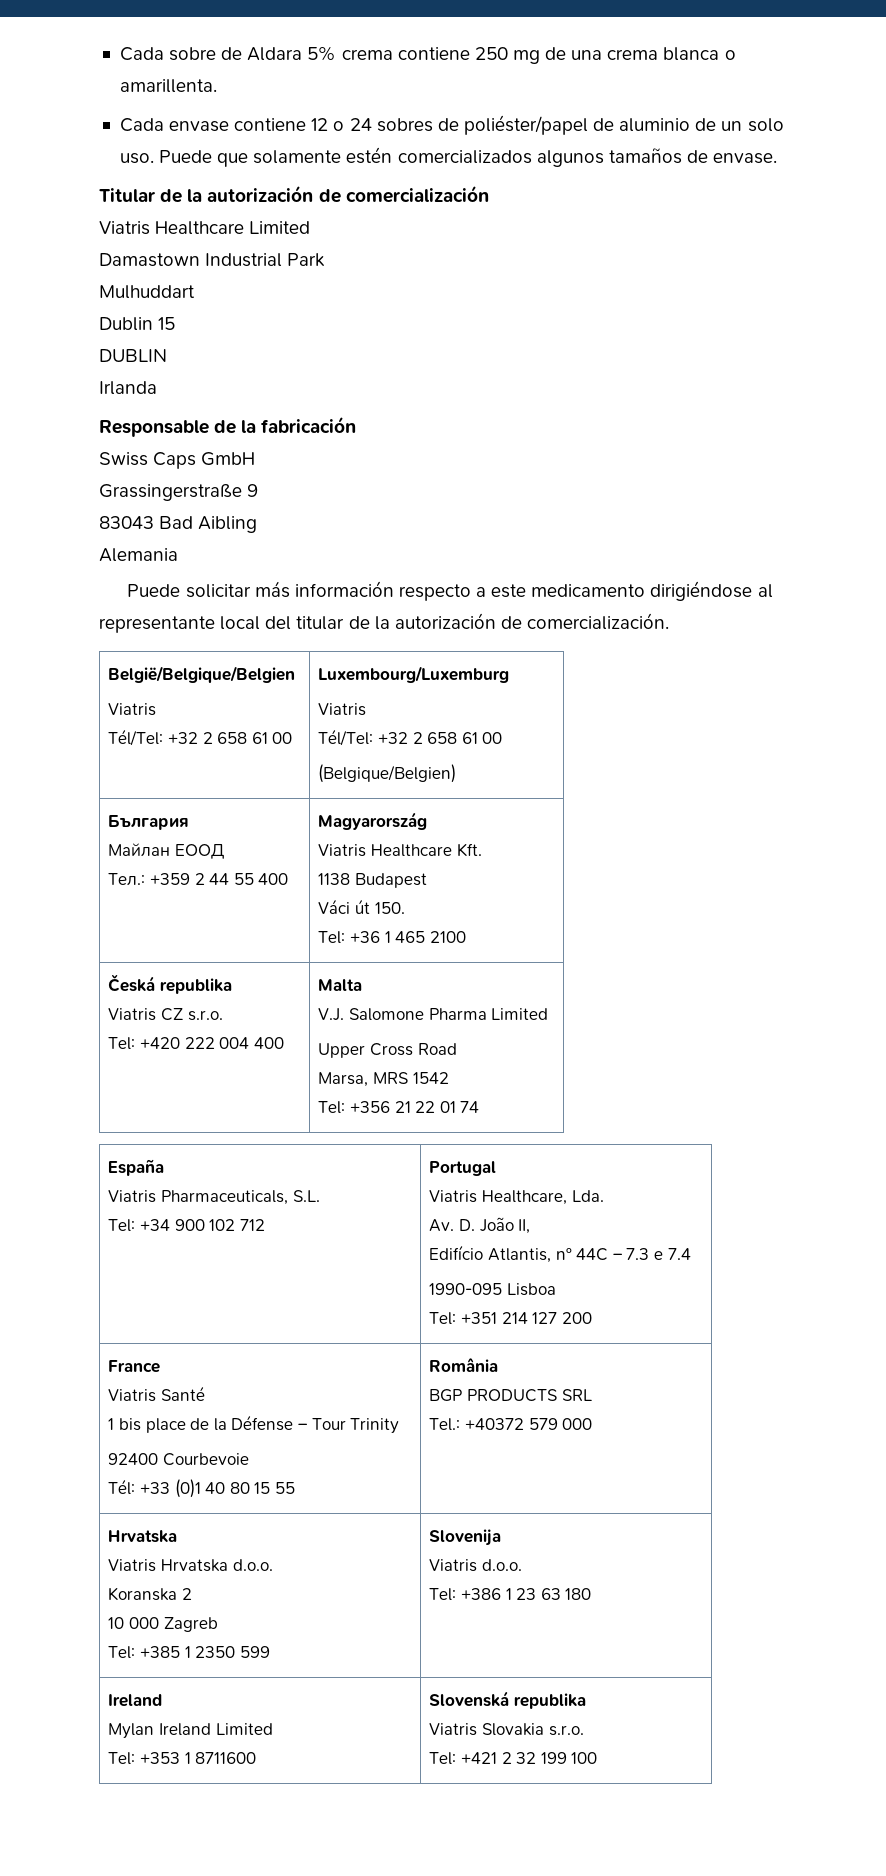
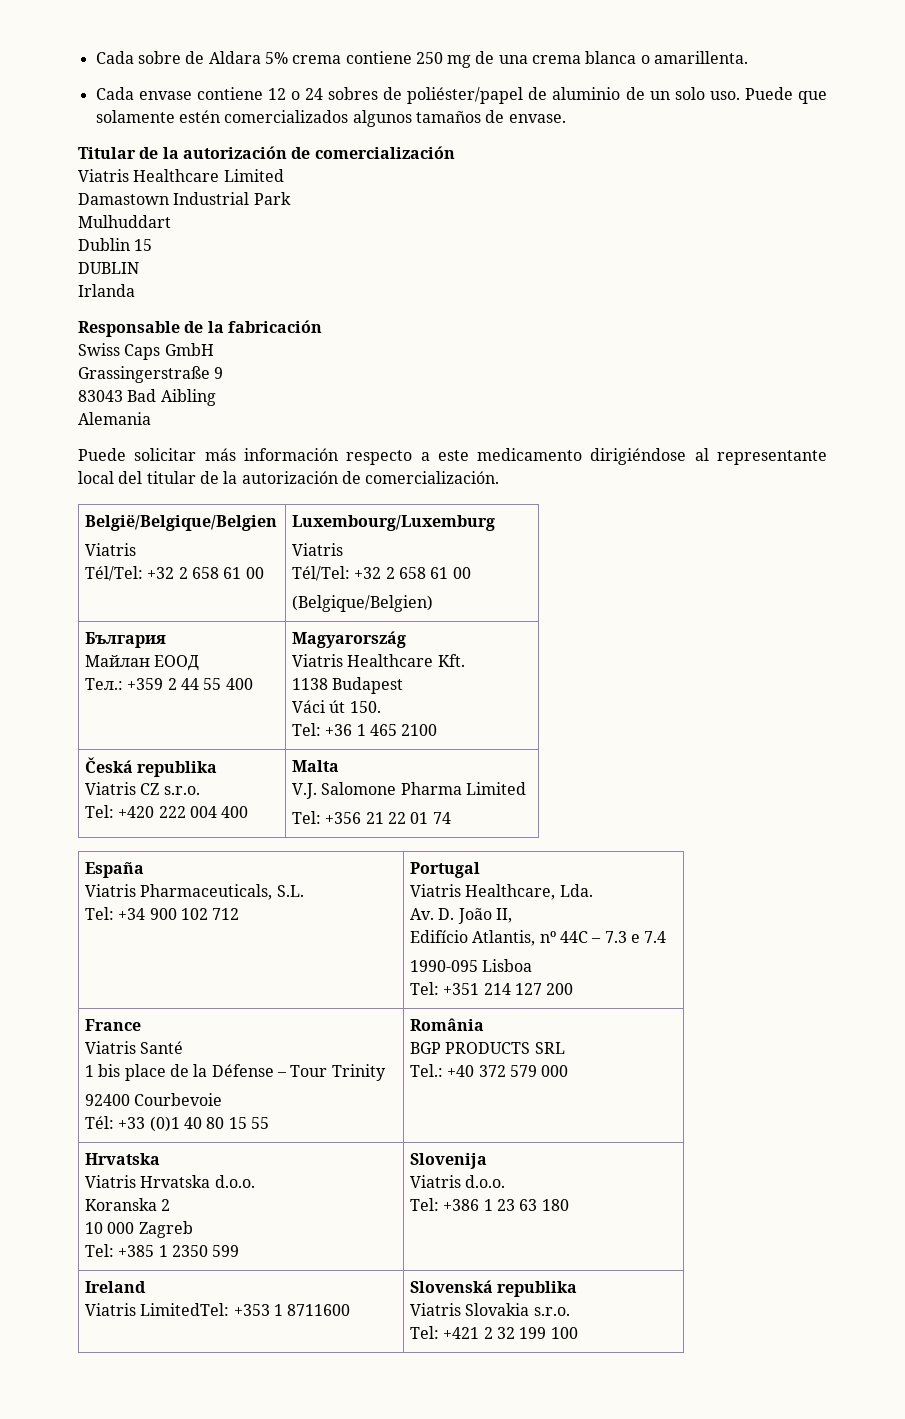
[318,1043,457,1058] [318,1072,449,1087] // Upper Cross Road // Marsa, MRS 1542 -> (527, 788) none
[465,1418,525,1430] +40372 -> [447,1065,506,1077] +40 372
[108,1723,273,1739] [108,1752,136,1765] Mylan Ireland Limited // Tel: -> [85,1303,230,1316] Viatris LimitedTel:

